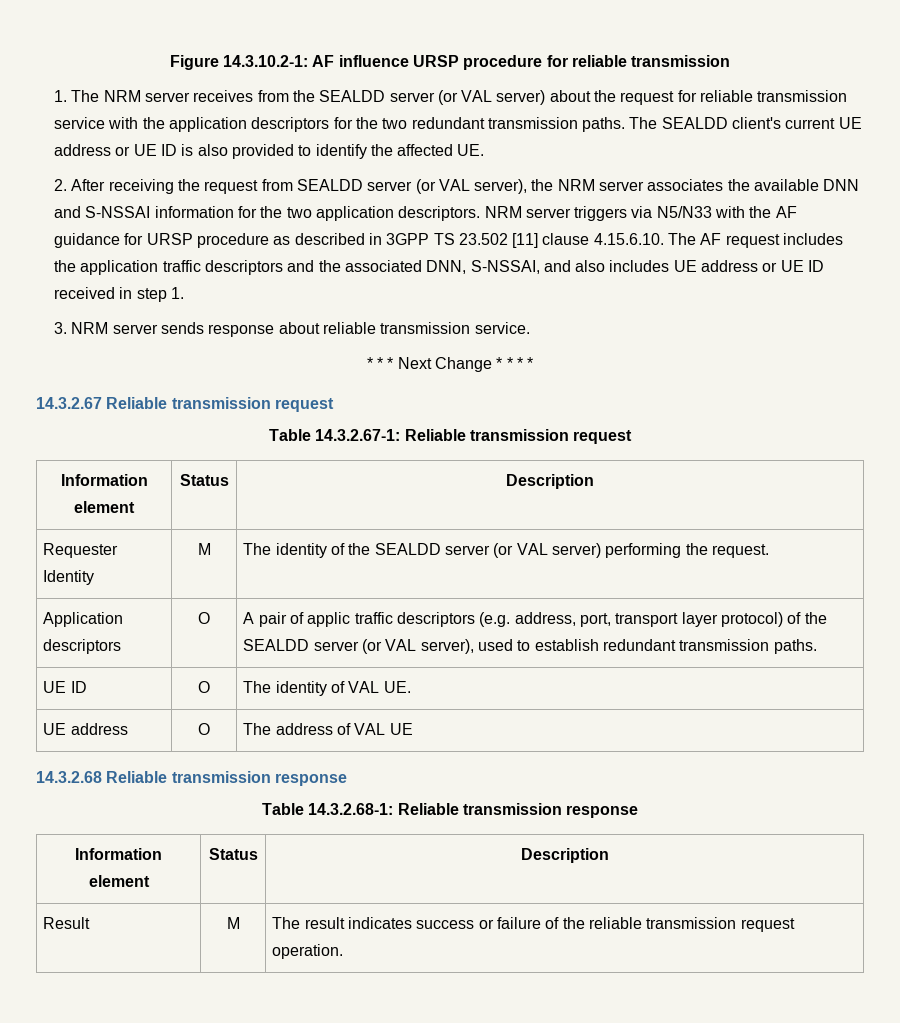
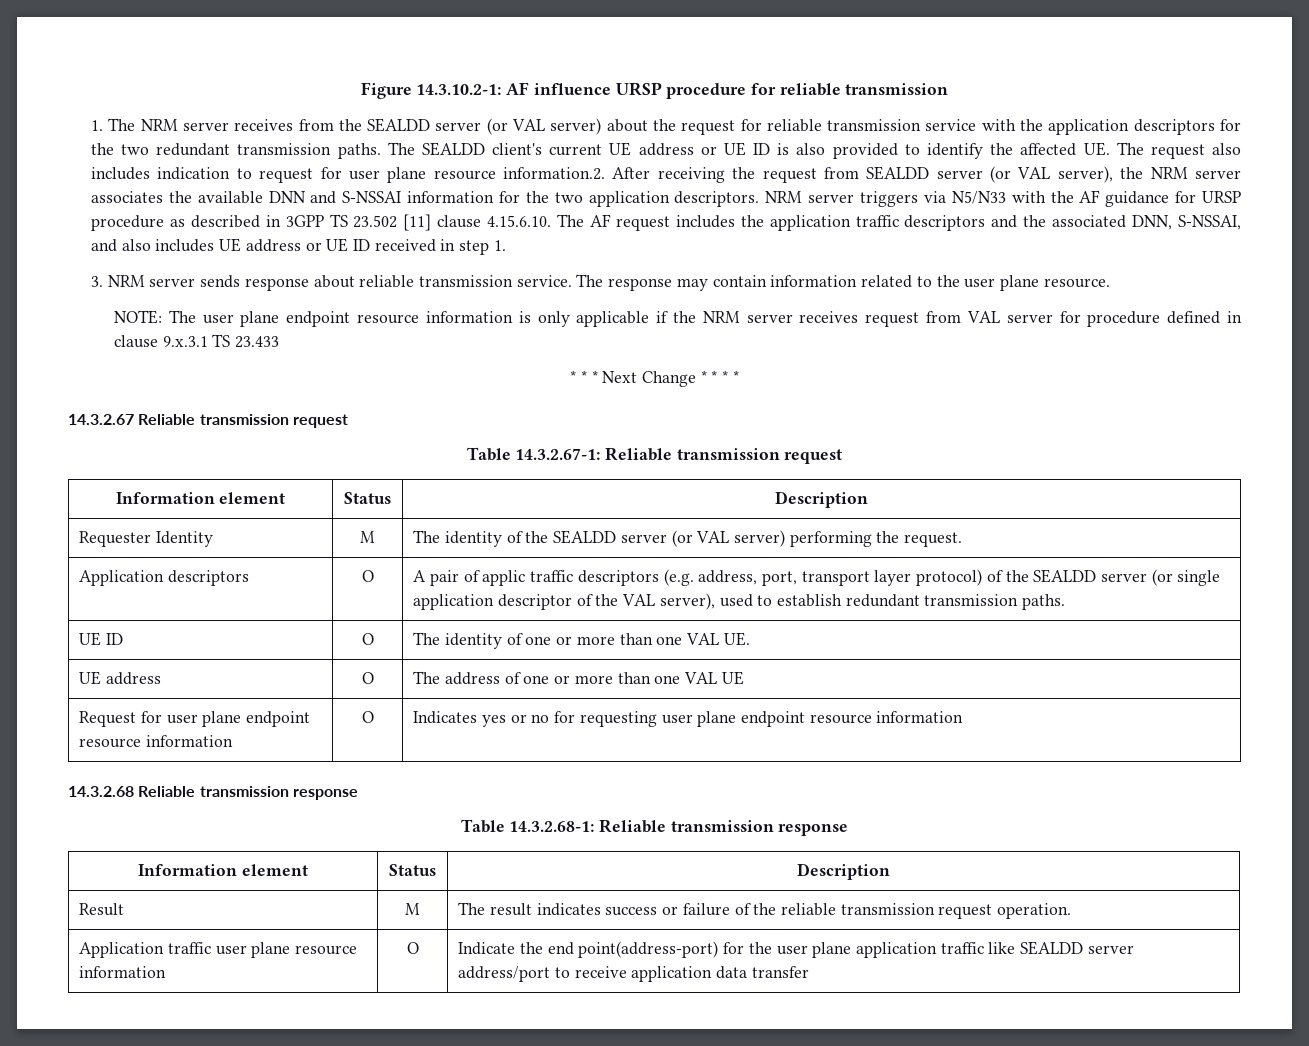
[53,179,67,191] // 2. -> [1116,142,1242,159] [90,167,606,183] The request also includes indication to request for user plane resource information.2.
(530, 328) none -> [576,274,1110,291] [113,310,1242,327] [113,334,280,348] The response may contain information related to the user plane resource. // NOTE: The user plane endpoint resource information is only applicable if the NRM server receives request from VAL server for procedure defined in clause 9.x.3.1 TS 23.433
(383, 646) none -> [1177,570,1221,586] [413,594,619,610] single application descriptor of the
(346, 687) none -> [525,633,683,645] one or more than one
[354,723,413,735] VAL UE -> [523,671,744,685] [79,711,311,727] [79,735,233,748] [361,711,374,723] [413,711,964,727] one or more than one VAL UE // Request for user plane endpoint resource information | O | Indicates yes or no for requesting user plane endpoint resource information
(344, 951) none -> [79,942,358,958] [79,966,167,978] [406,942,419,954] [458,941,1134,958] [458,966,809,982] // Application traffic user plane resource information | O | Indicate the end point(address-port) for the user plane application traffic like SEALDD server address/port to receive application data transfer

